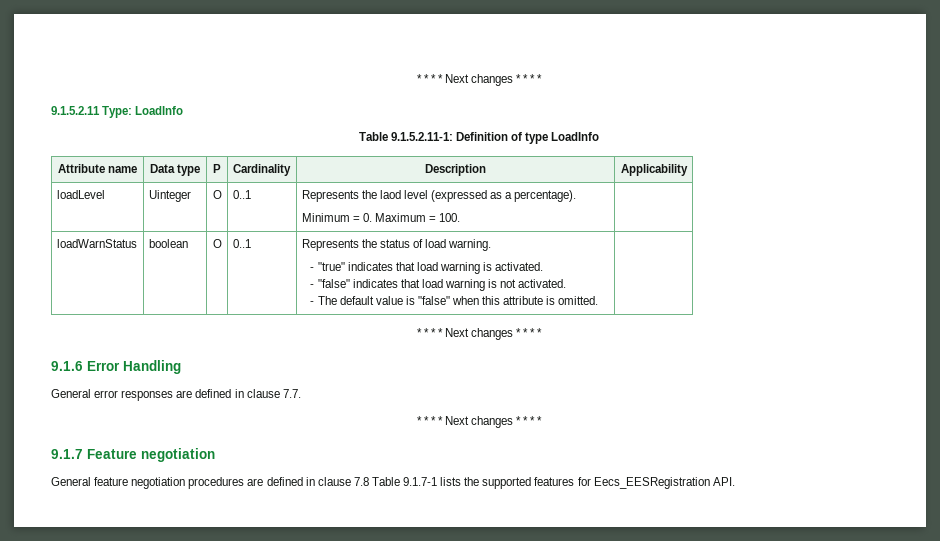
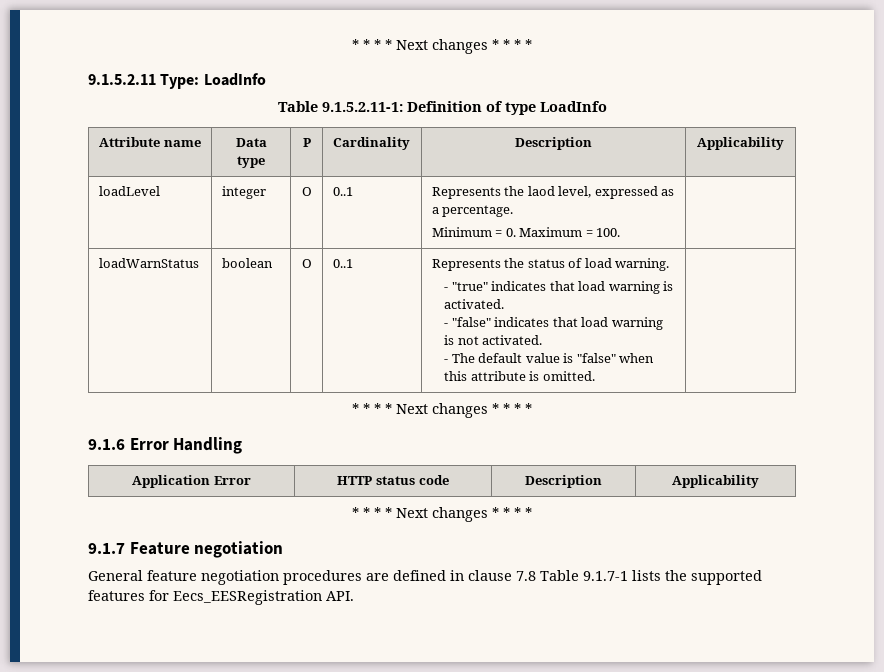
[148,190,191,202] Uinteger -> [221,186,266,199] integer
[403,190,487,202] level (expressed -> [558,186,658,199] level, expressed
[514,190,577,202] percentage). -> [442,205,514,217] percentage.
[51,389,301,401] // General error responses are defined in clause 7.7. -> [132,475,251,488] [337,475,449,485] [525,475,602,488] [672,475,759,488] // Application Error | HTTP status code | Description | Applicability

